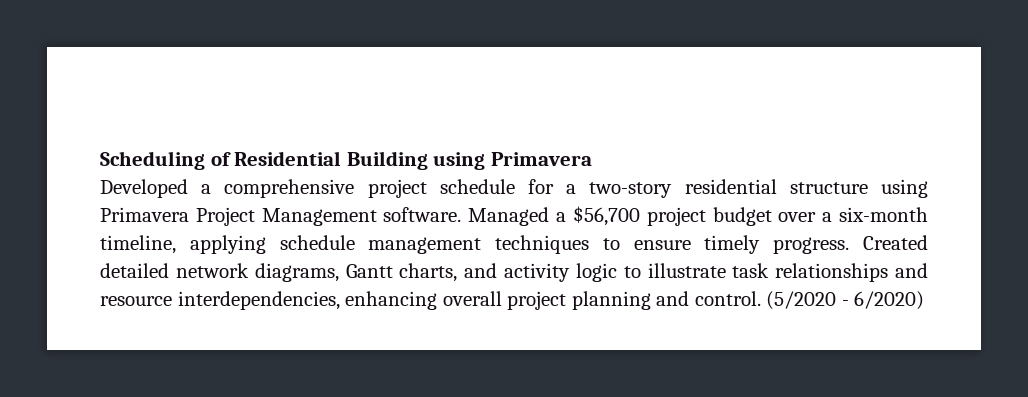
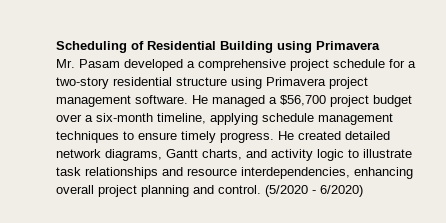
[100,179,188,198] Developed -> [56,59,183,71] Mr. Pasam developed
[195,207,550,226] Project Management software. Managed -> [329,77,368,89] [56,95,265,107] project management software. He managed
[863,235,929,250] Created -> [278,131,341,140] He created

